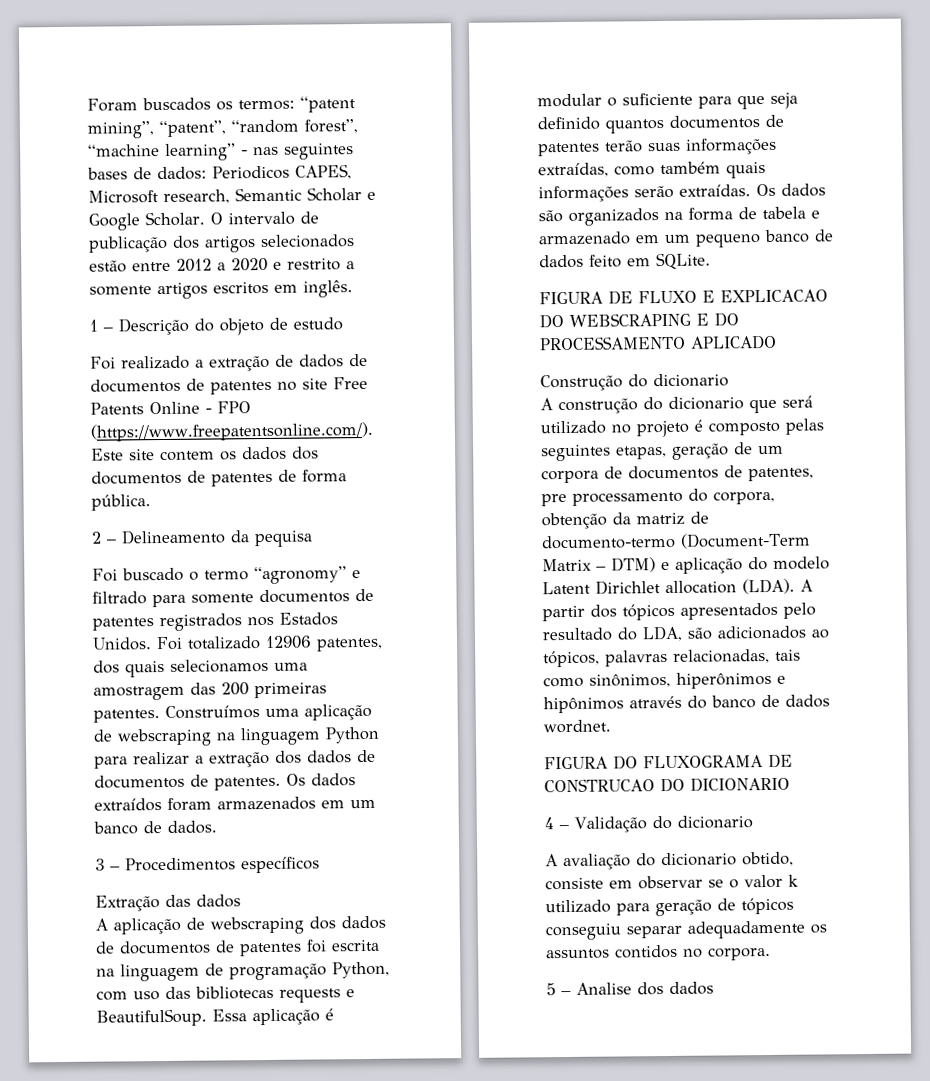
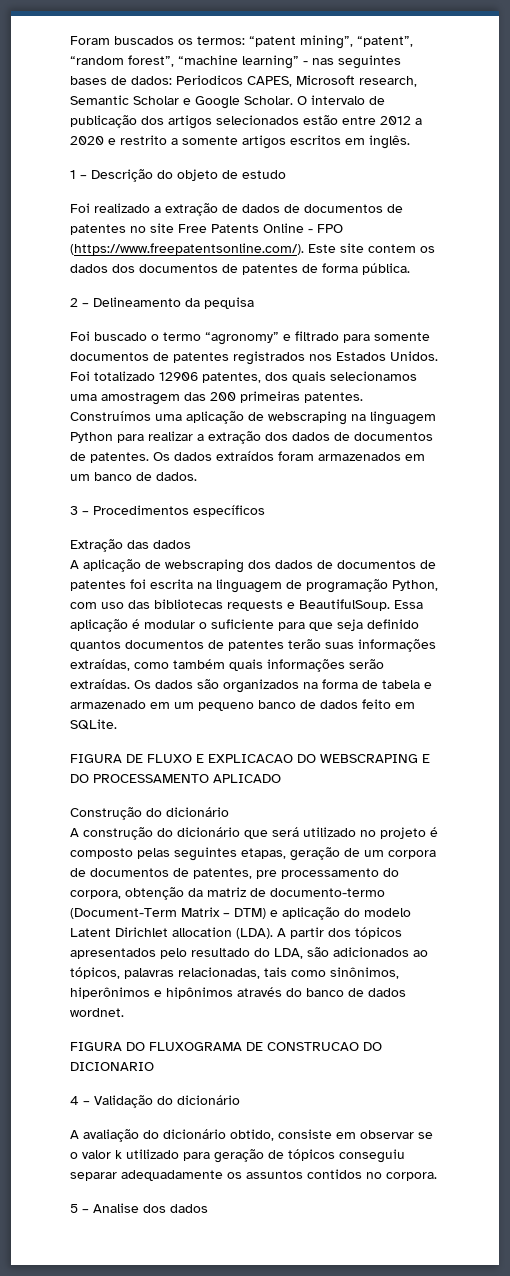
[653,373,729,388] dicionario -> [166,807,229,817] dicionário
[668,396,744,410] dicionario -> [177,827,240,837] dicionário
[676,815,753,829] dicionario -> [177,1095,240,1105] dicionário
[661,852,737,867] dicionario -> [163,1129,226,1139] dicionário

